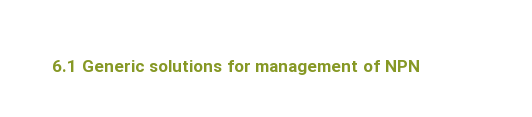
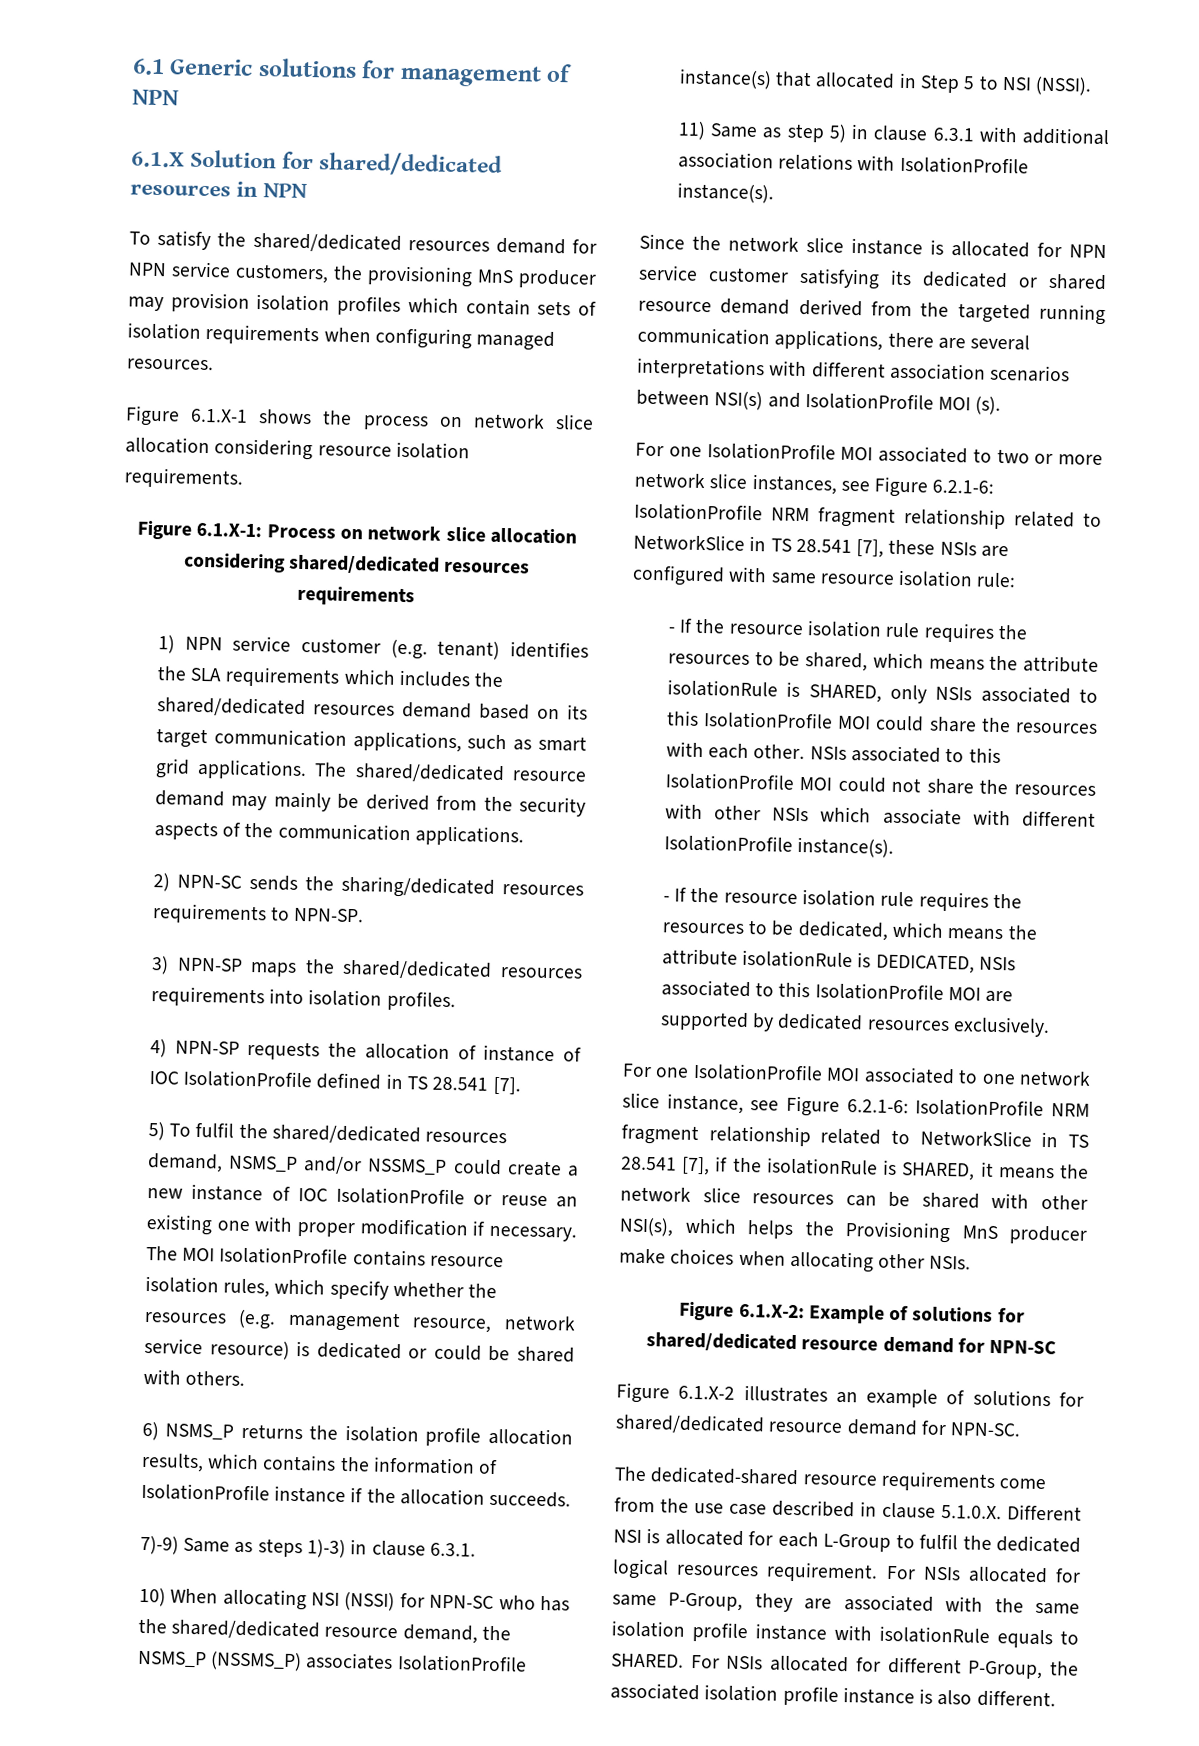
(420, 66) none -> [131,149,504,177] [130,181,308,199] [129,230,597,255] [128,261,597,289] [128,292,597,316] [127,322,556,352] [127,358,214,371] [125,405,594,431] [125,436,470,461] [124,467,244,489] [137,520,577,545] [182,552,531,575] [297,585,415,607] [157,635,589,660] [156,666,504,688] [156,696,588,720] [155,728,587,753] [154,758,587,784] [154,790,586,817] [153,821,525,847] [152,873,584,899] [151,903,365,925] [150,956,583,980] [150,986,456,1012] [149,1039,582,1063] [148,1069,521,1095] [147,1121,508,1145] [146,1152,579,1177] [146,1183,578,1208] [145,1213,577,1242] [145,1245,505,1268] [144,1275,498,1300] [143,1309,576,1333] [143,1337,575,1363] [142,1368,246,1387] [141,1421,573,1447] [140,1452,499,1475] [140,1482,572,1508] [139,1535,476,1559] [138,1587,570,1612] [137,1618,512,1644] [136,1650,527,1673] [678,68,1093,96] [677,121,1110,146] [677,151,1029,175] [676,182,774,204] [639,233,1107,259] [638,264,1107,291] [638,298,1106,326] [637,326,1031,351] [636,357,1071,383] [636,389,1002,415] [635,442,1103,466] [634,472,995,498] [634,502,1102,530] [633,533,1009,558] [632,564,1017,588] [667,618,1028,643] [667,651,1099,673] [666,679,1098,704] [665,710,1098,734] [665,741,1001,764] [664,772,1096,796] [664,803,1096,828] [663,834,895,858] [662,887,1022,912] [661,919,1038,941] [661,948,1017,974] [660,979,1014,1003] [659,1011,1051,1038] [622,1062,1091,1086] [622,1092,1090,1117] [621,1124,1089,1148] [621,1156,1089,1181] [620,1186,1088,1210] [619,1217,1087,1245] [619,1248,972,1273] [679,1301,1025,1324] [645,1332,1057,1355] [616,1382,1084,1408] [615,1413,1022,1437] [614,1466,1047,1493] [614,1497,1082,1521] [613,1528,1081,1553] [612,1558,1081,1584] [612,1592,1080,1615] [611,1620,1079,1649] [611,1653,1079,1680] [610,1682,1056,1708] // 6.1.X Solution for shared/dedicated resources in NPN // To satisfy the shared/dedicated resources demand for NPN service customers, the provisioning MnS producer may provision isolation profiles which contain sets of isolation requirements when configuring managed resources. // Figure 6.1.X-1 shows the process on network slice allocation considering resource isolation requirements. // Figure 6.1.X-1: Process on network slice allocation considering shared/dedicated resources requirements // 1) NPN service customer (e.g. tenant) identifies the SLA requirements which includes the shared/dedicated resources demand based on its target communication applications, such as smart grid applications. The shared/dedicated resource demand may mainly be derived from the security aspects of the communication applications. // 2) NPN-SC sends the sharing/dedicated resources requirements to NPN-SP. // 3) NPN-SP maps the shared/dedicated resources requirements into isolation profiles. // 4) NPN-SP requests the allocation of instance of IOC IsolationProfile defined in TS 28.541 [7]. // 5) To fulfil the shared/dedicated resources demand, NSMS_P and/or NSSMS_P could create a new instance of IOC IsolationProfile or reuse an existing one with proper modification if necessary. The MOI IsolationProfile contains resource isolation rules, which specify whether the resources (e.g. management resource, network service resource) is dedicated or could be shared with others. // 6) NSMS_P returns the isolation profile allocation results, which contains the information of IsolationProfile instance if the allocation succeeds. // 7)-9) Same as steps 1)-3) in clause 6.3.1. // 10) When allocating NSI (NSSI) for NPN-SC who has the shared/dedicated resource demand, the NSMS_P (NSSMS_P) associates IsolationProfile instance(s) that allocated in Step 5 to NSI (NSSI). // 11) Same as step 5) in clause 6.3.1 with additional association relations with IsolationProfile instance(s). // Since the network slice instance is allocated for NPN service customer satisfying its dedicated or shared resource demand derived from the targeted running communication applications, there are several interpretations with different association scenarios between NSI(s) and IsolationProfile MOI (s). // For one IsolationProfile MOI associated to two or more network slice instances, see Figure 6.2.1-6: IsolationProfile NRM fragment relationship related to NetworkSlice in TS 28.541 [7], these NSIs are configured with same resource isolation rule: // - If the resource isolation rule requires the resources to be shared, which means the attribute isolationRule is SHARED, only NSIs associated to this IsolationProfile MOI could share the resources with each other. NSIs associated to this IsolationProfile MOI could not share the resources with other NSIs which associate with different IsolationProfile instance(s). // - If the resource isolation rule requires the resources to be dedicated, which means the attribute isolationRule is DEDICATED, NSIs associated to this IsolationProfile MOI are supported by dedicated resources exclusively. // For one IsolationProfile MOI associated to one network slice instance, see Figure 6.2.1-6: IsolationProfile NRM fragment relationship related to NetworkSlice in TS 28.541 [7], if the isolationRule is SHARED, it means the network slice resources can be shared with other NSI(s), which helps the Provisioning MnS producer make choices when allocating other NSIs. // Figure 6.1.X-2: Example of solutions for shared/dedicated resource demand for NPN-SC // Figure 6.1.X-2 illustrates an example of solutions for shared/dedicated resource demand for NPN-SC. // The dedicated-shared resource requirements come from the use case described in clause 5.1.0.X. Different NSI is allocated for each L-Group to fulfil the dedicated logical resources requirement. For NSIs allocated for same P-Group, they are associated with the same isolation profile instance with isolationRule equals to SHARED. For NSIs allocated for different P-Group, the associated isolation profile instance is also different.

